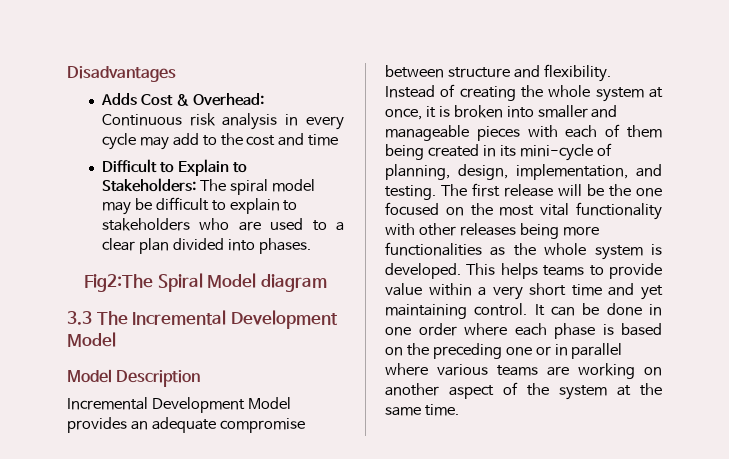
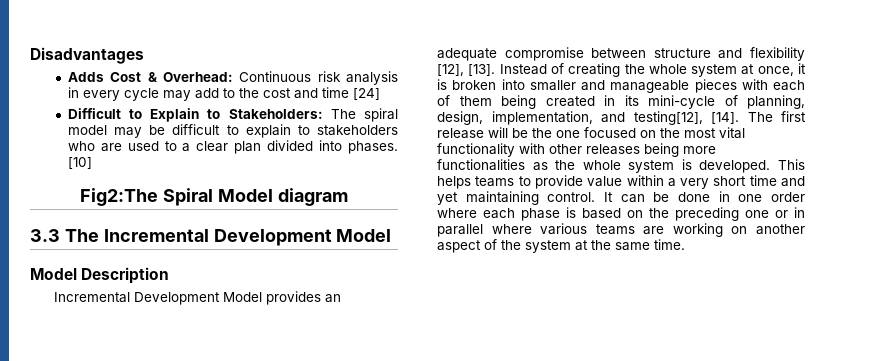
(339, 140) none -> [352,88,380,100] [24]
(311, 246) none -> [67,157,92,169] [10]
[543,64,611,82] flexibility. -> [750,47,805,61] [437,64,496,76] flexibility [12], [13].
[385,185,436,200] testing. -> [633,111,739,125] testing[12], [14].

